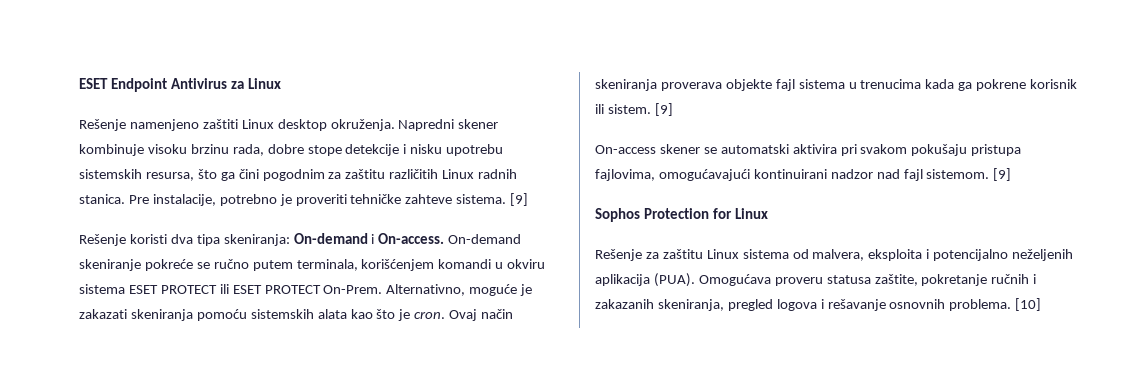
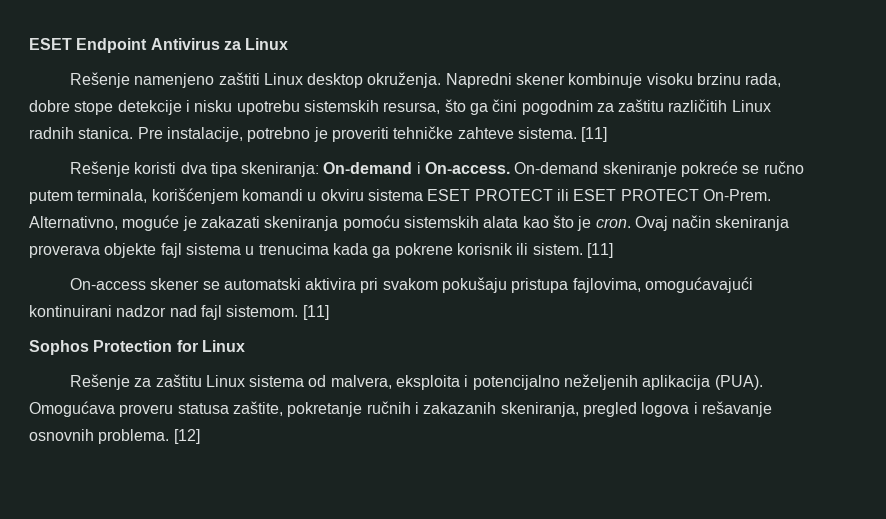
[510,193,529,206] [9] -> [581,127,608,142] [11]
[654,103,673,116] [9] -> [586,243,613,258] [11]
[993,168,1012,181] [9] -> [302,305,329,320] [11]
[1015,298,1042,311] [10] -> [173,429,200,444] [12]

